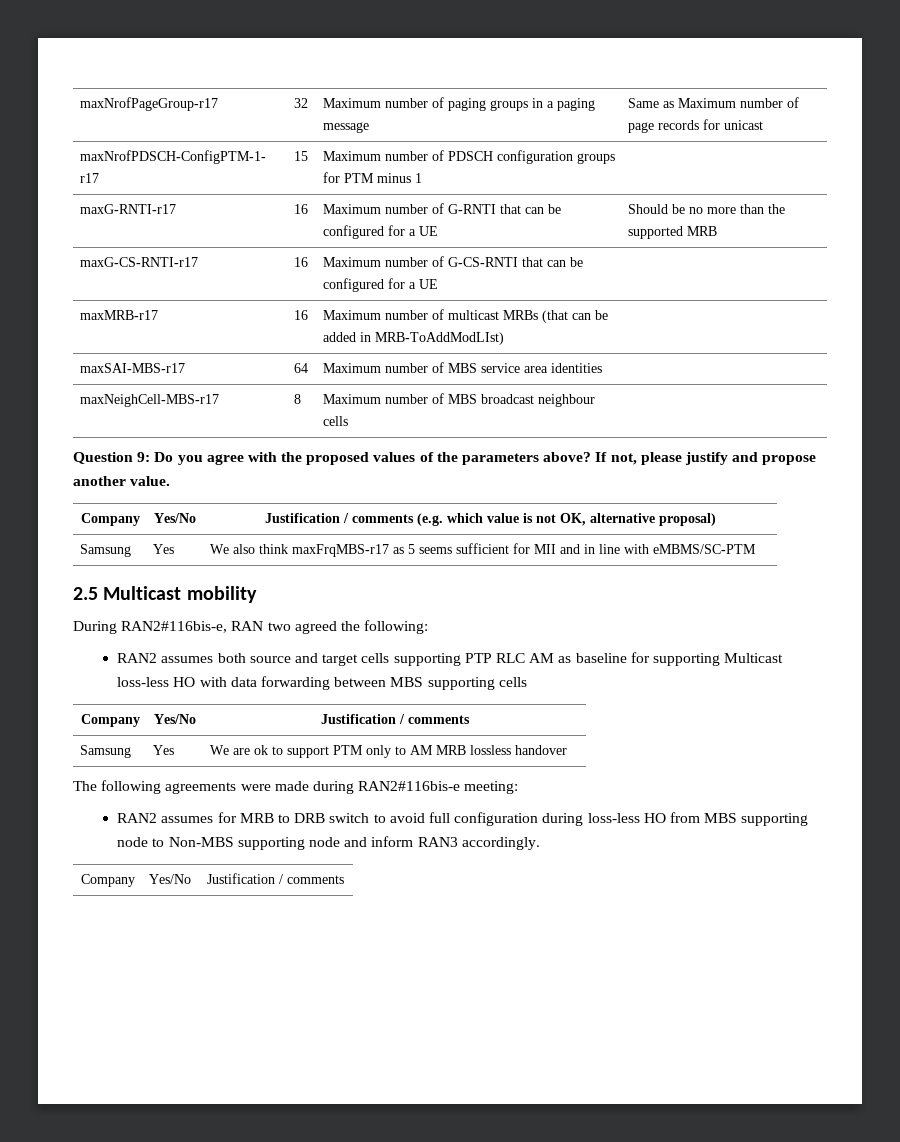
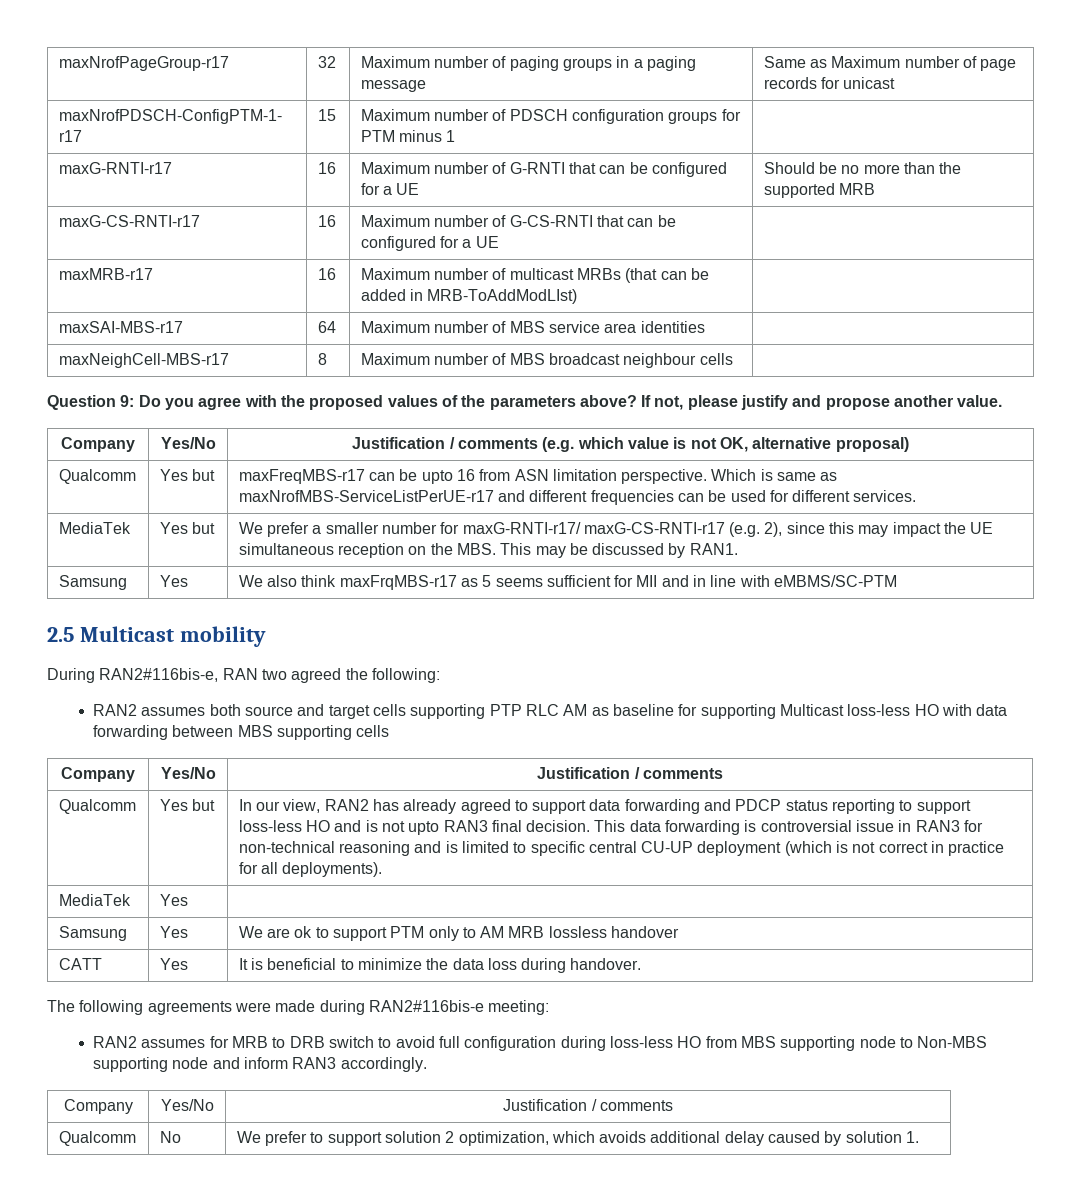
(716, 519) none -> [58,469,136,484] [159,469,215,481] [238,469,838,484] [238,490,917,505] [58,522,131,534] [159,522,215,534] [238,522,994,537] [238,543,738,558] // Qualcomm | Yes but | maxFreqMBS-r17 can be upto 16 from ASN limitation perspective. Which is same as maxNrofMBS-ServiceListPerUE-r17 and different frequencies can be used for different services. // MediaTek | Yes but | We prefer a smaller number for maxG-RNTI-r17/ maxG-CS-RNTI-r17 (e.g. 2), since this may impact the UE simultaneous reception on the MBS. This may be discussed by RAN1.
(470, 719) none -> [58,799,136,814] [159,799,215,811] [238,799,971,814] [238,820,984,835] [238,841,1005,856] [238,862,383,877] [58,894,131,906] [159,894,188,906] // Qualcomm | Yes but | In our view, RAN2 has already agreed to support data forwarding and PDCP status reporting to support loss-less HO and is not upto RAN3 final decision. This data forwarding is controversial issue in RAN3 for non-technical reasoning and is limited to specific central CU-UP deployment (which is not correct in practice for all deployments). // MediaTek | Yes |
(567, 750) none -> [58,958,102,970] [159,958,188,970] [238,958,642,973] // CATT | Yes | It is beneficial to minimize the data loss during handover.
(344, 879) none -> [58,1131,136,1146] [159,1131,181,1143] [236,1131,920,1146] // Qualcomm | No | We prefer to support solution 2 optimization, which avoids additional delay caused by solution 1.

